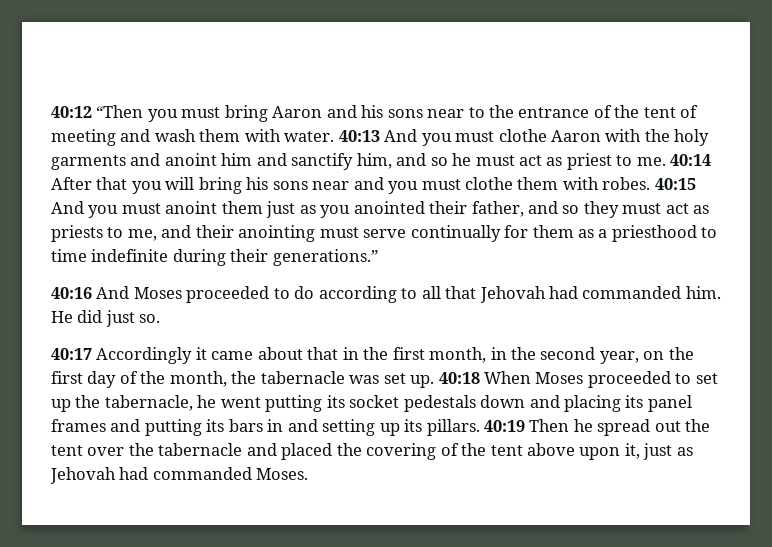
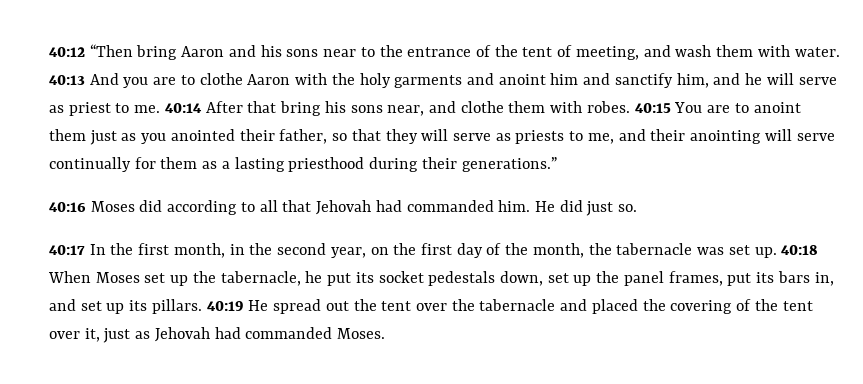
[147,107,221,122] you must -> (133, 50) none
[51,129,116,146] meeting -> [575,46,639,60] meeting,
[455,131,495,142] must -> [153,75,195,85] are to
[430,153,543,166] so he must act -> [745,73,837,85] he will serve
[131,177,195,194] you will -> (277, 107) none
[312,177,461,194] near and you must -> [387,101,456,116] near, and
[51,201,161,218] And you must -> [674,102,749,113] You are to
[528,201,689,218] and so they must act -> [332,129,491,144] so that they will serve
[319,227,359,238] must -> [764,129,792,141] will
[611,225,718,242] [51,249,169,262] priesthood to time indefinite -> [234,157,365,172] lasting priesthood
[96,286,315,303] And Moses proceeded to do -> [90,200,163,212] Moses did
[96,347,359,364] Accordingly it came about that in -> [89,244,106,255] In
[587,371,692,388] proceeded to -> (140, 277) none
[220,395,323,412] went putting -> [327,273,352,286] put
[480,395,692,412] [51,419,376,436] down and placing its panel frames and putting its bars in and setting -> [499,271,834,286] [49,299,102,311] down, set up the panel frames, put its bars in, and set
[529,419,593,432] Then he -> [248,300,269,311] He
[527,443,621,460] above upon -> [49,331,80,339] over

